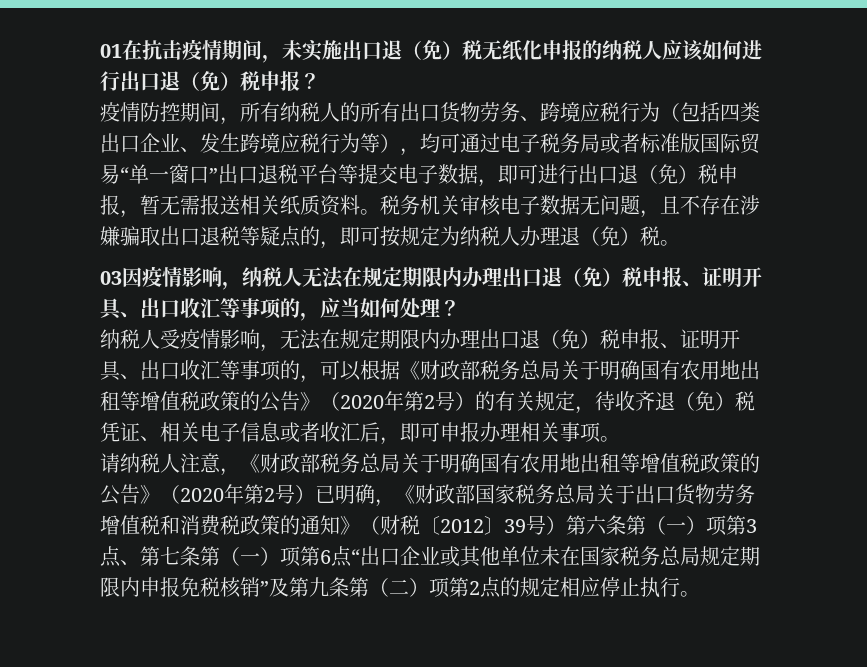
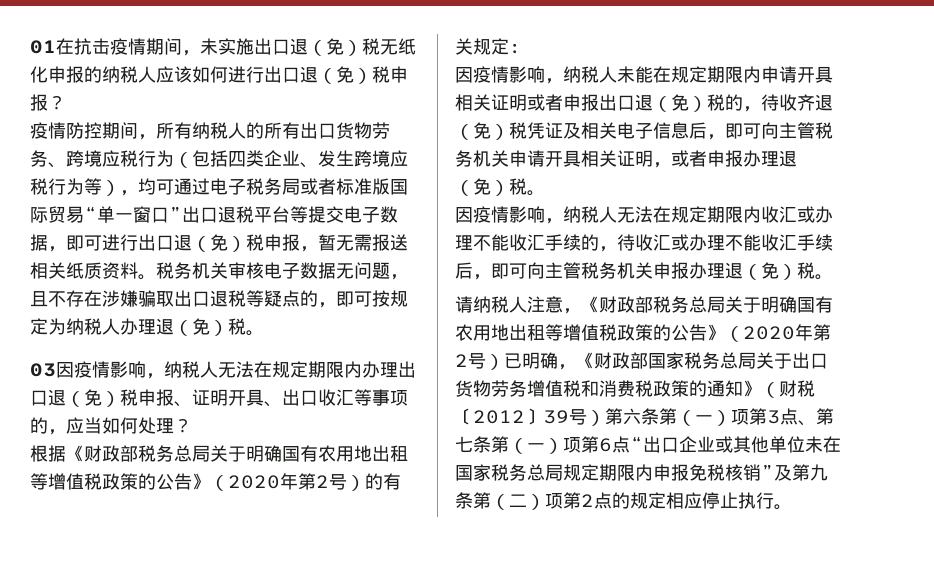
[100,133,140,153] 出口 -> (264, 158) none
[100,329,740,352] [100,360,361,383] 纳税人受疫情影响，无法在规定期限内办理出口退（免）税申报、证明开具、出口收汇等事项的，可以 -> (192, 425) none
(575, 401) none -> [509,43,522,54] [455,66,833,84] [455,94,743,112] : // 因疫情影响，纳税人未能在规定期限内申请开具相关证明或者申报出口退（免）税的
[140,436,160,441] 、 -> [563,123,581,139] 及
[280,422,601,445] 或者收汇后，即可申报办理相关事项 -> [689,122,833,140] [455,150,797,168] [455,178,545,196] [455,206,833,224] [455,234,833,252] [455,262,815,280] 后，即可向主管税务机关申请开具相关证明，或者申报办理退（免）税。 // 因疫情影响，纳税人无法在规定期限内收汇或办理不能收汇手续的，待收汇或办理不能收汇手续后，即可向主管税务机关申报办理退（免）税

